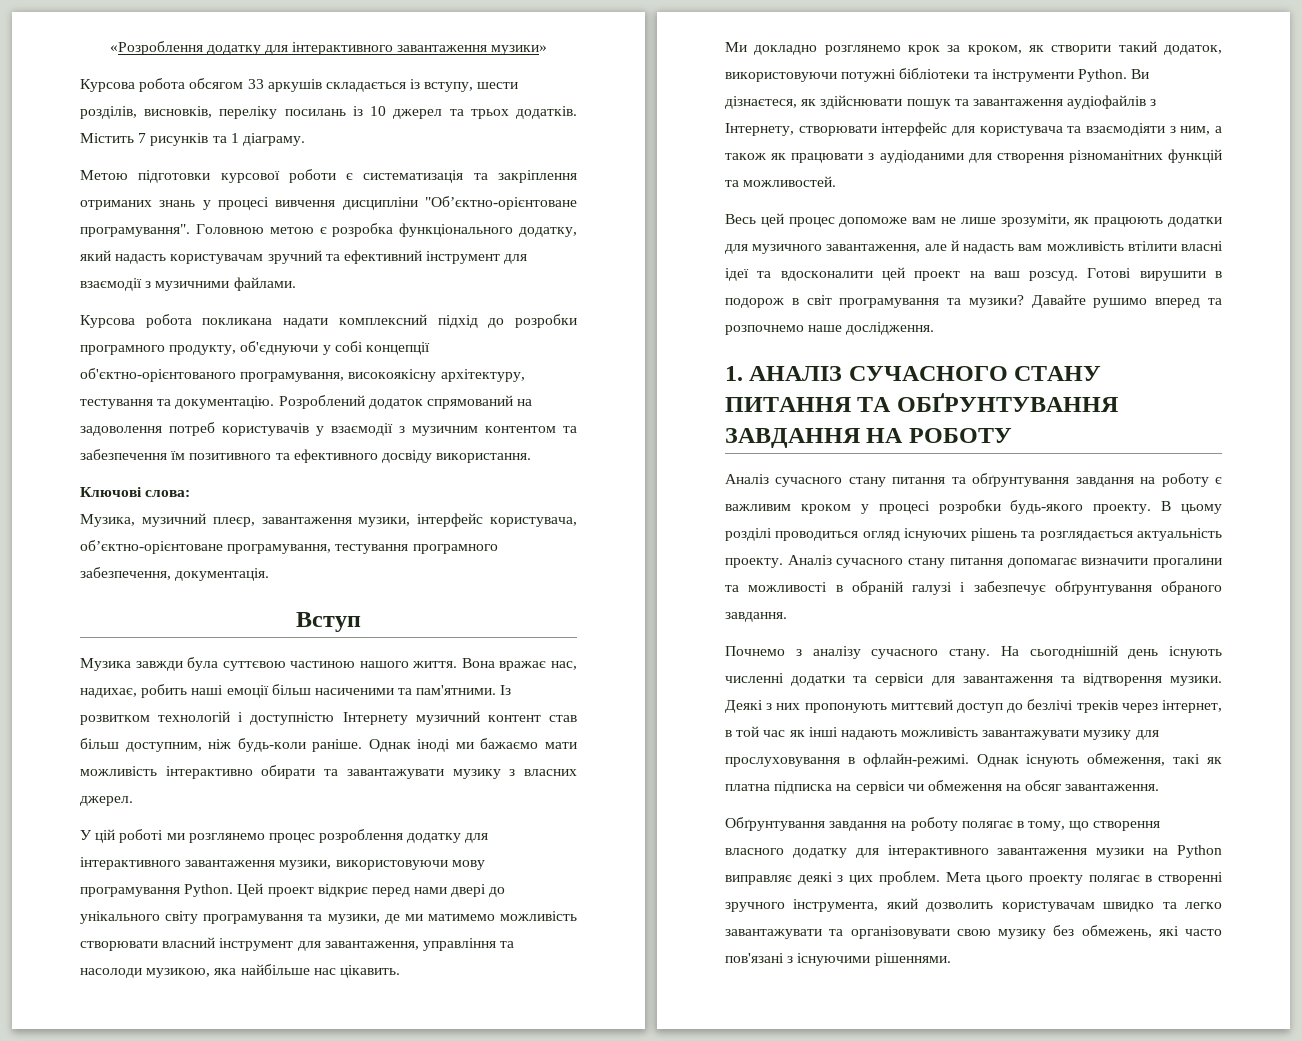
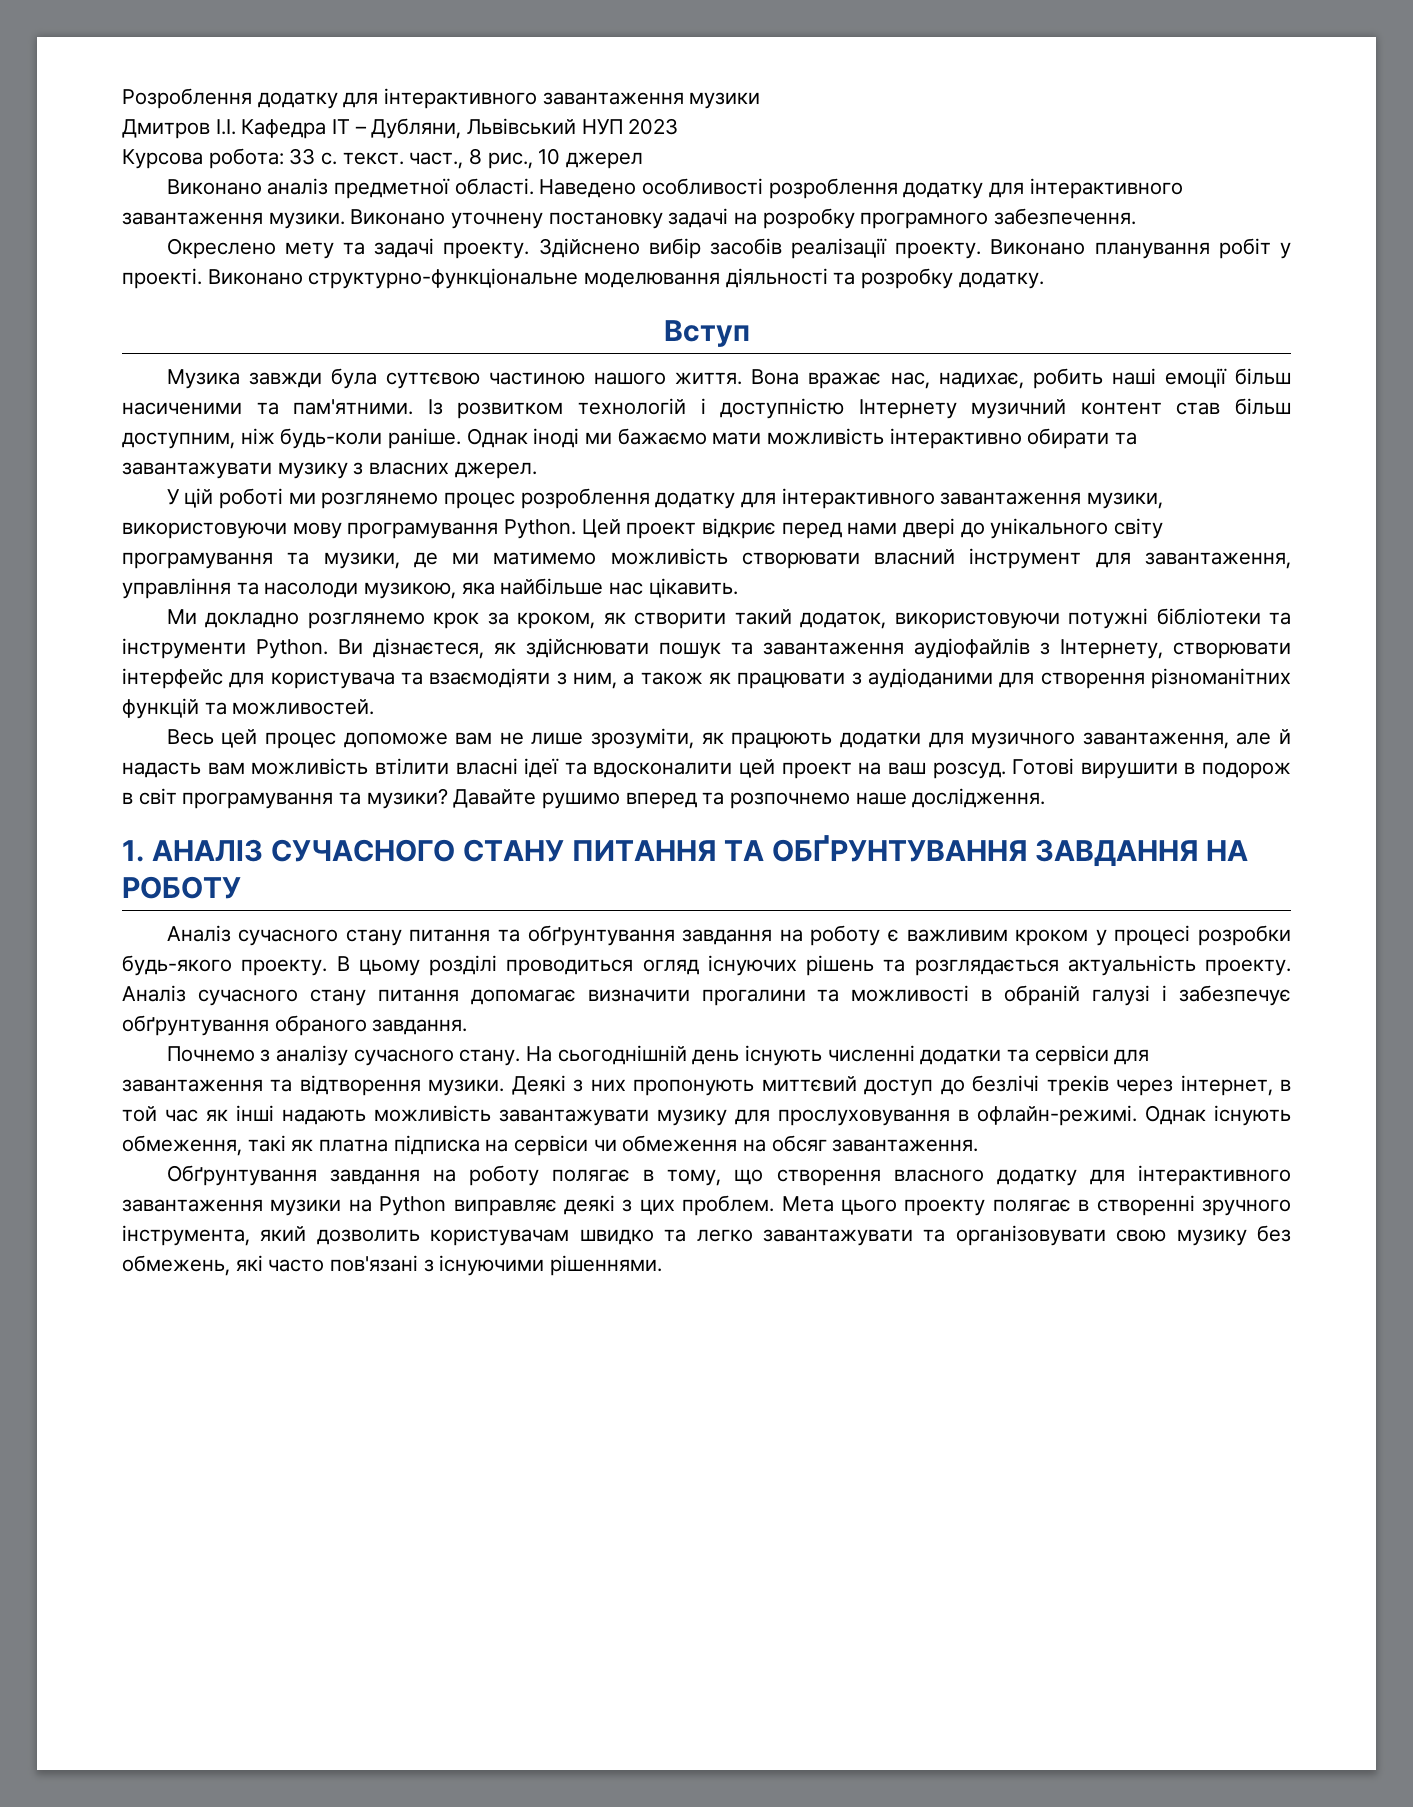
[109,41,548,55] [80,78,519,92] [80,106,577,119] [80,133,305,146] [80,169,577,183] [80,196,577,210] [80,223,577,237] [80,250,528,264] [80,277,296,291] [80,314,577,328] [80,341,430,355] [80,368,525,382] [80,395,533,409] [80,422,577,436] [80,449,532,463] [80,487,191,497] [80,513,577,527] [80,540,498,554] [80,567,270,581] «Розроблення додатку для інтерактивного завантаження музики» // Курсова робота обсягом 33 аркушів складається із вступу, шести розділів, висновків, переліку посилань із 10 джерел та трьох додатків. Містить 7 рисунків та 1 діаграму. // Метою підготовки курсової роботи є систематизація та закріплення отриманих знань у процесі вивчення дисципліни "Обʼєктно-орієнтоване програмування". Головною метою є розробка функціонального додатку, який надасть користувачам зручний та ефективний інструмент для взаємодії з музичними файлами. // Курсова робота покликана надати комплексний підхід до розробки програмного продукту, об'єднуючи у собі концепції об'єктно-орієнтованого програмування, високоякісну архітектуру, тестування та документацію. Розроблений додаток спрямований на задоволення потреб користувачів у взаємодії з музичним контентом та забезпечення їм позитивного та ефективного досвіду використання. // Ключові слова: // Музика, музичний плеєр, завантаження музики, інтерфейс користувача, обʼєктно-орієнтоване програмування, тестування програмного забезпечення, документація. -> [122,88,761,109] [122,118,679,139] [122,148,644,169] [166,178,1183,199] [122,208,1137,229] [166,238,1291,259] [122,268,1044,289] Розроблення додатку для інтерактивного завантаження музики // Дмитров І.І. Кафедра ІТ – Дубляни, Львівський НУП 2023 // Курсова робота: 33 с. текст. част., 8 рис., 10 джерел // Виконано аналіз предметної області. Наведено особливості розроблення додатку для інтерактивного завантаження музики. Виконано уточнену постановку задачі на розробку програмного забезпечення. // Окреслено мету та задачі проекту. Здійснено вибір засобів реалізації проекту. Виконано планування робіт у проекті. Виконано структурно-функціональне моделювання діяльності та розробку додатку.

